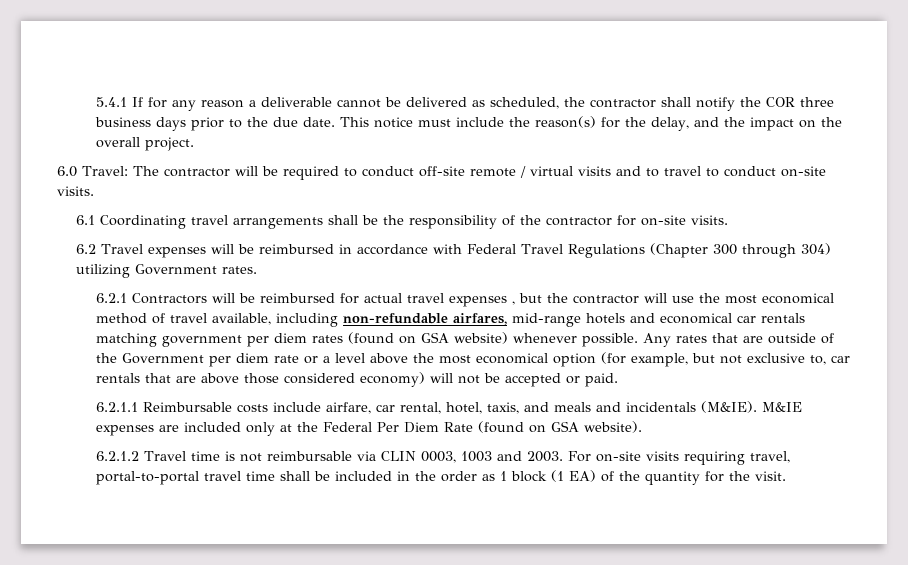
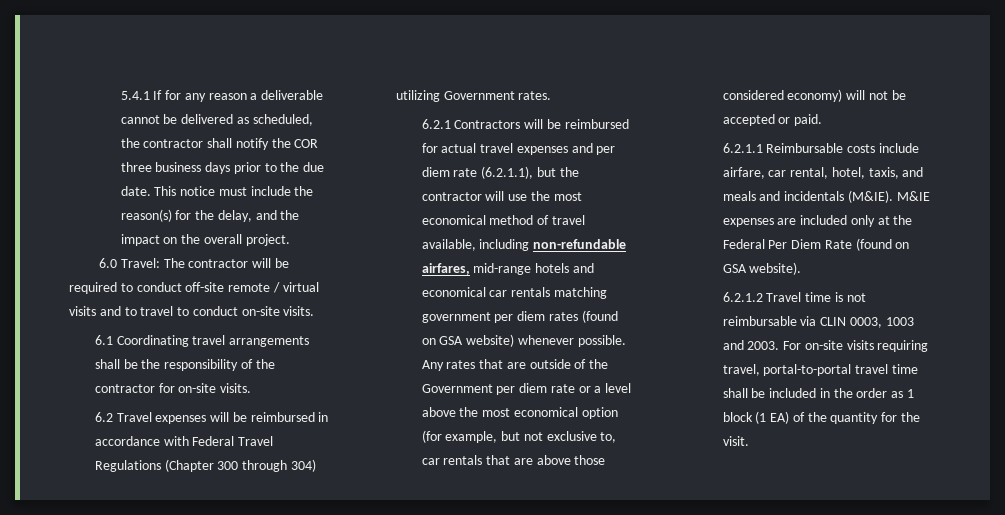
[511,301,515,305] , -> [571,143,616,155] [421,166,534,179] and per diem rate (6.2.1.1),

